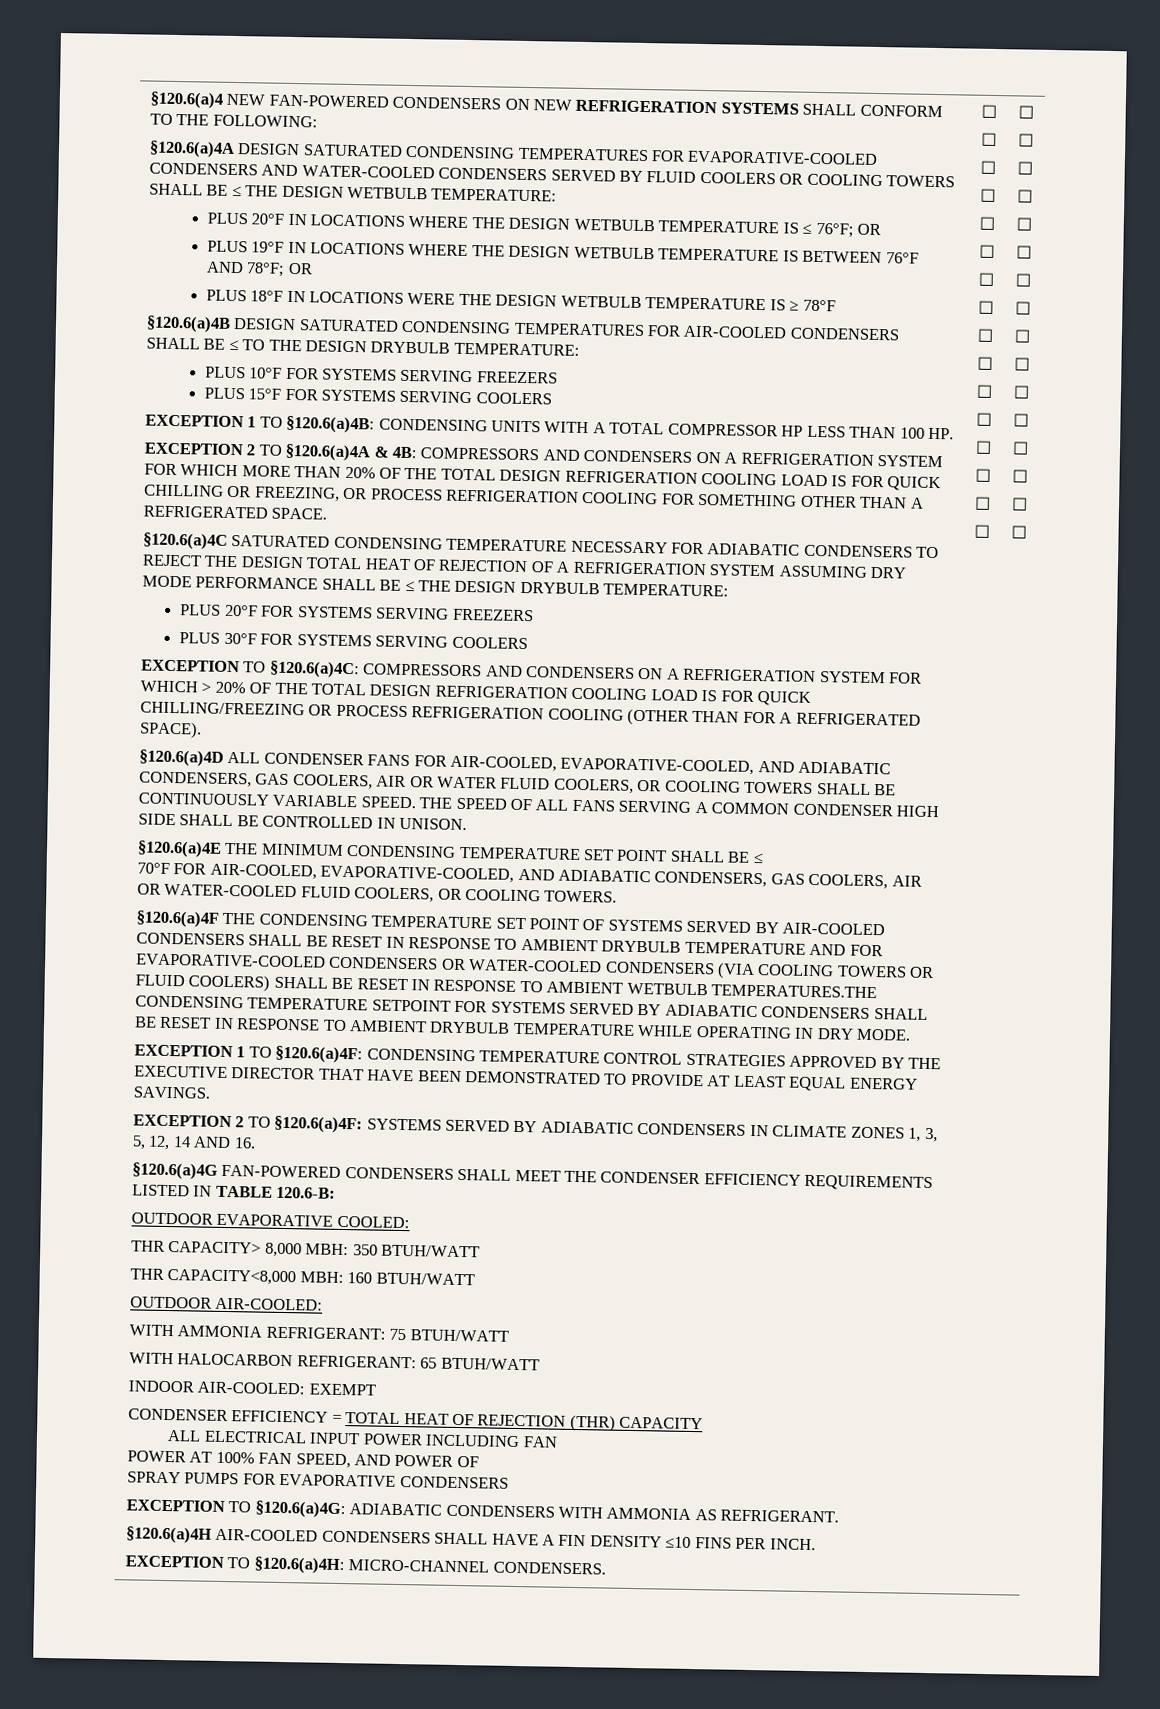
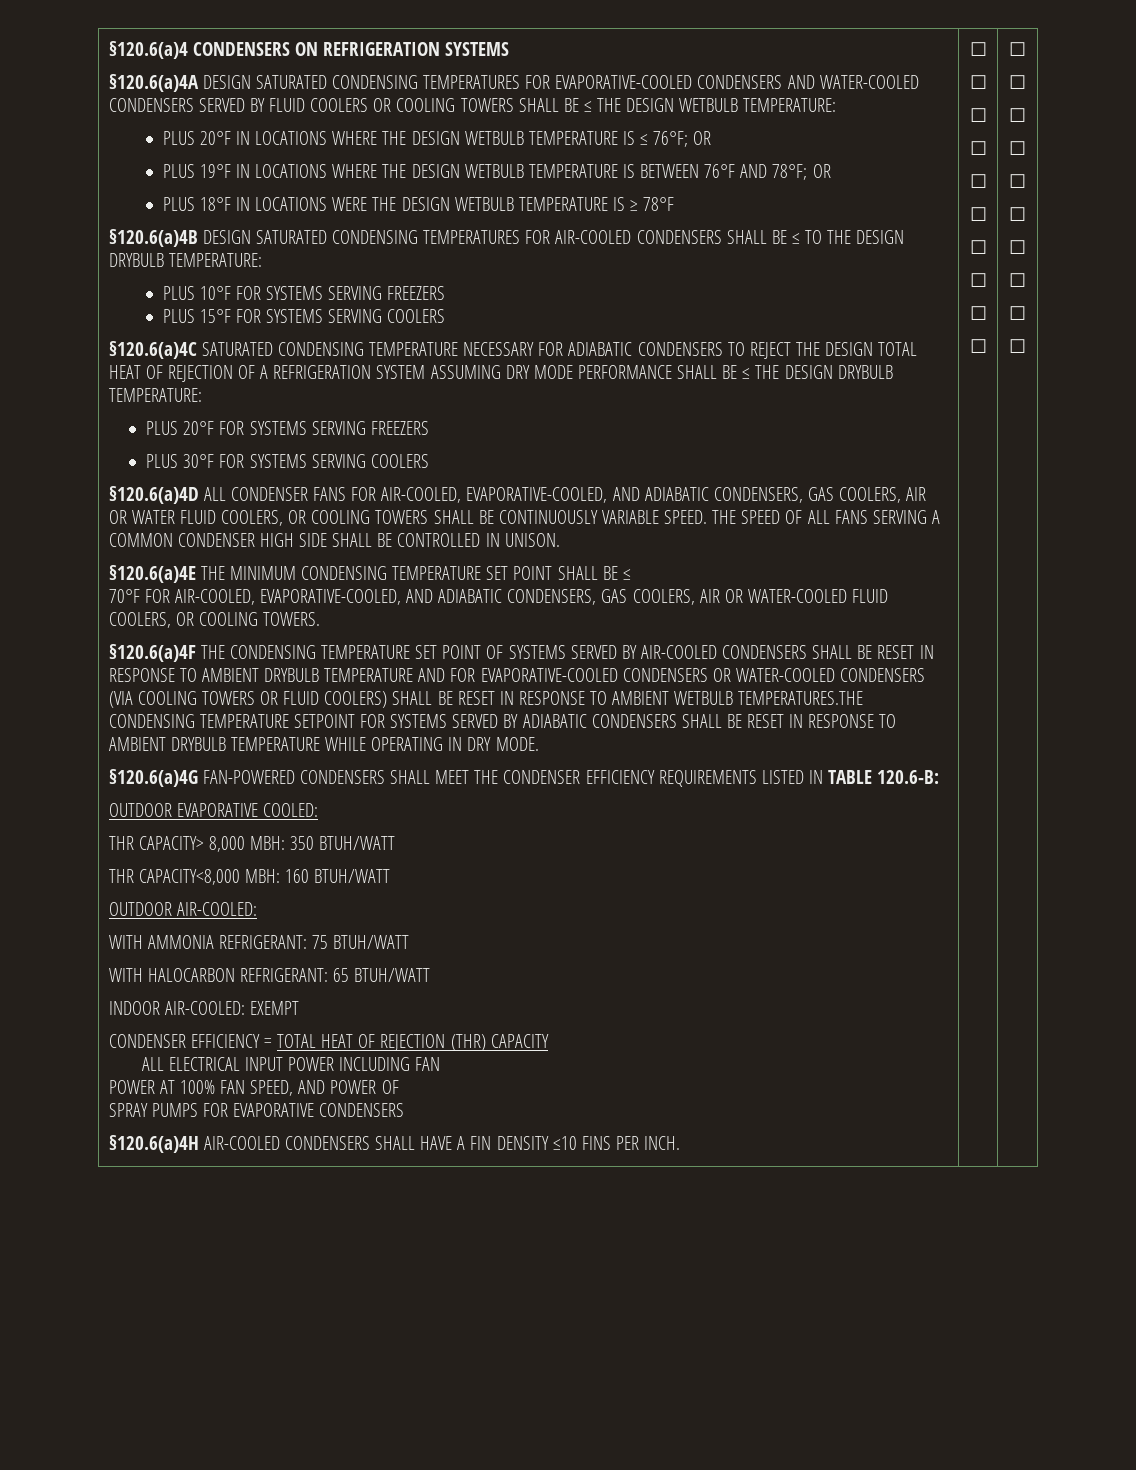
[226,93,573,111] NEW FAN-POWERED CONDENSERS ON NEW -> [192,42,318,56] CONDENSERS ON
[802,103,943,118] [149,113,318,128] SHALL CONFORM TO THE FOLLOWING: -> (510, 49) none
[144,414,955,440] [143,442,944,468] [143,463,942,492] [143,484,924,509] [142,505,328,520] // EXCEPTION 1 TO §120.6(a)4B: CONDENSING UNITS WITH A TOTAL COMPRESSOR HP LESS THAN 100 HP. // EXCEPTION 2 TO §120.6(a)4A & 4B: COMPRESSORS AND CONDENSERS ON A REFRIGERATION SYSTEM FOR WHICH MORE THAN 20% OF THE TOTAL DESIGN REFRIGERATION COOLING LOAD IS FOR QUICK CHILLING OR FREEZING, OR PROCESS REFRIGERATION COOLING FOR SOMETHING OTHER THAN A REFRIGERATED SPACE. -> (446, 316) none
[140,659,923,684] [139,680,812,706] [139,701,921,726] [138,721,202,739] // EXCEPTION TO §120.6(a)4C: COMPRESSORS AND CONDENSERS ON A REFRIGERATION SYSTEM FOR WHICH > 20% OF THE TOTAL DESIGN REFRIGERATION COOLING LOAD IS FOR QUICK CHILLING/FREEZING OR PROCESS REFRIGERATION COOLING (OTHER THAN FOR A REFRIGERATED SPACE). -> (429, 461) none
[133,1044,942,1070] [133,1065,918,1092] [132,1086,210,1099] [132,1114,938,1143] [131,1135,256,1151] // EXCEPTION 1 TO §120.6(a)4F: CONDENSING TEMPERATURE CONTROL STRATEGIES APPROVED BY THE EXECUTIVE DIRECTOR THAT HAVE BEEN DEMONSTRATED TO PROVIDE AT LEAST EQUAL ENERGY SAVINGS. // EXCEPTION 2 TO §120.6(a)4F: SYSTEMS SERVED BY ADIABATIC CONDENSERS IN CLIMATE ZONES 1, 3, 5, 12, 14 AND 16. -> (539, 744) none
[125,1499,840,1523] // EXCEPTION TO §120.6(a)4G: ADIABATIC CONDENSERS WITH AMMONIA AS REFRIGERANT. -> (405, 1110) none
[124,1555,606,1575] // EXCEPTION TO §120.6(a)4H: MICRO-CHANNEL CONDENSERS. -> (681, 1143) none
[975,384,993,398] [975,412,992,426] [974,440,992,454] [974,468,991,482] [973,496,991,510] [973,524,990,538] // ☐ // ☐ // ☐ // ☐ // ☐ // ☐ -> (987, 346) none
[1012,385,1030,399] [1012,413,1029,427] [1011,441,1029,455] [1011,469,1028,483] [1010,497,1028,511] [1010,525,1027,539] // ☐ // ☐ // ☐ // ☐ // ☐ // ☐ -> (1026, 346) none

